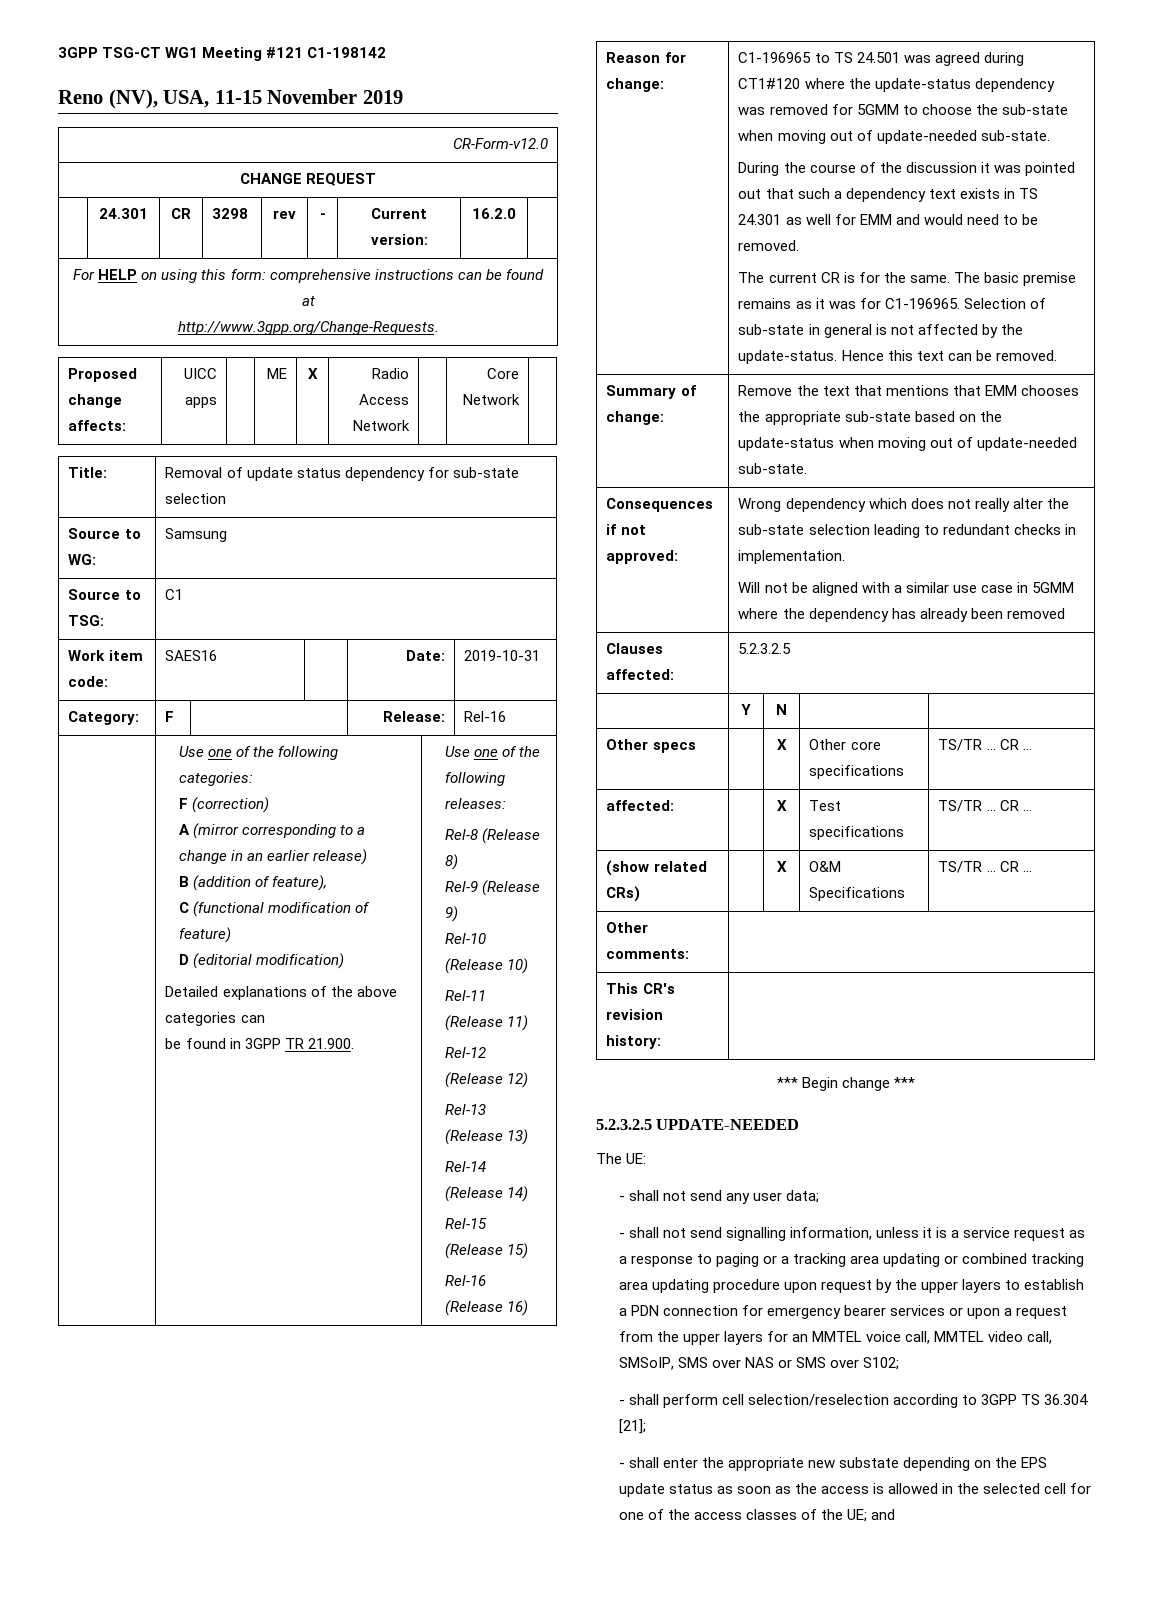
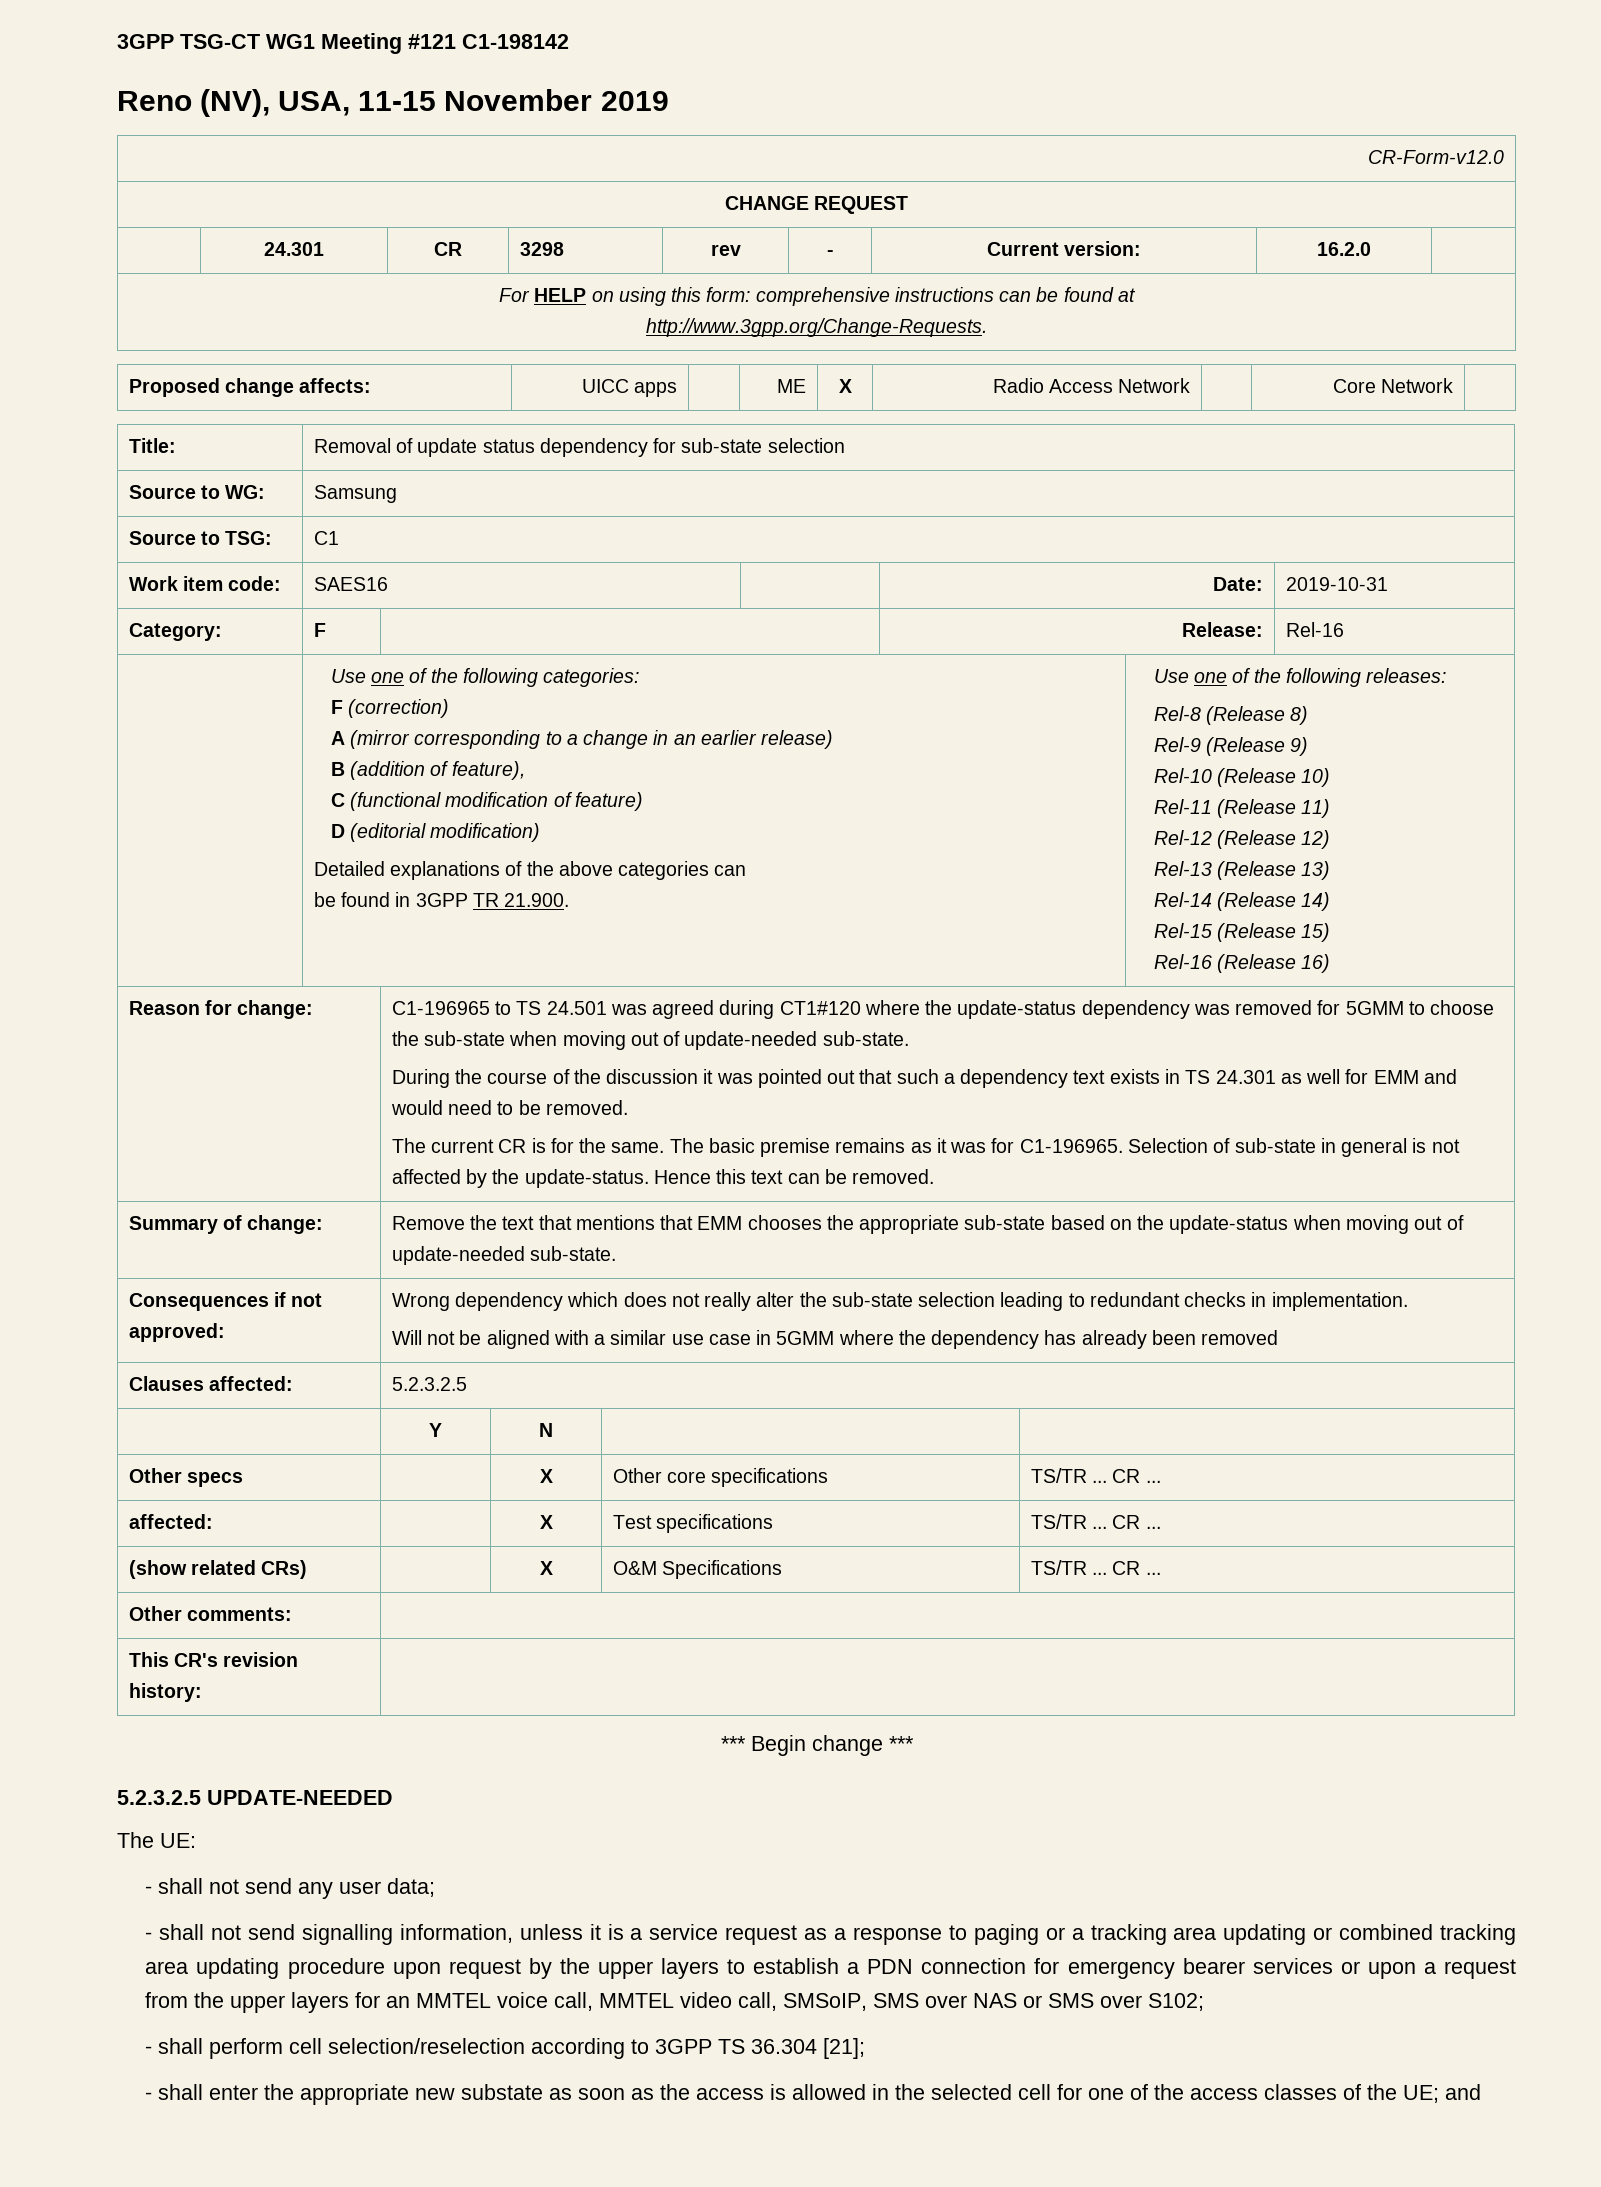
[902,1457,1048,1471] [618,1483,713,1497] depending on the EPS update status -> (544, 2092) none

